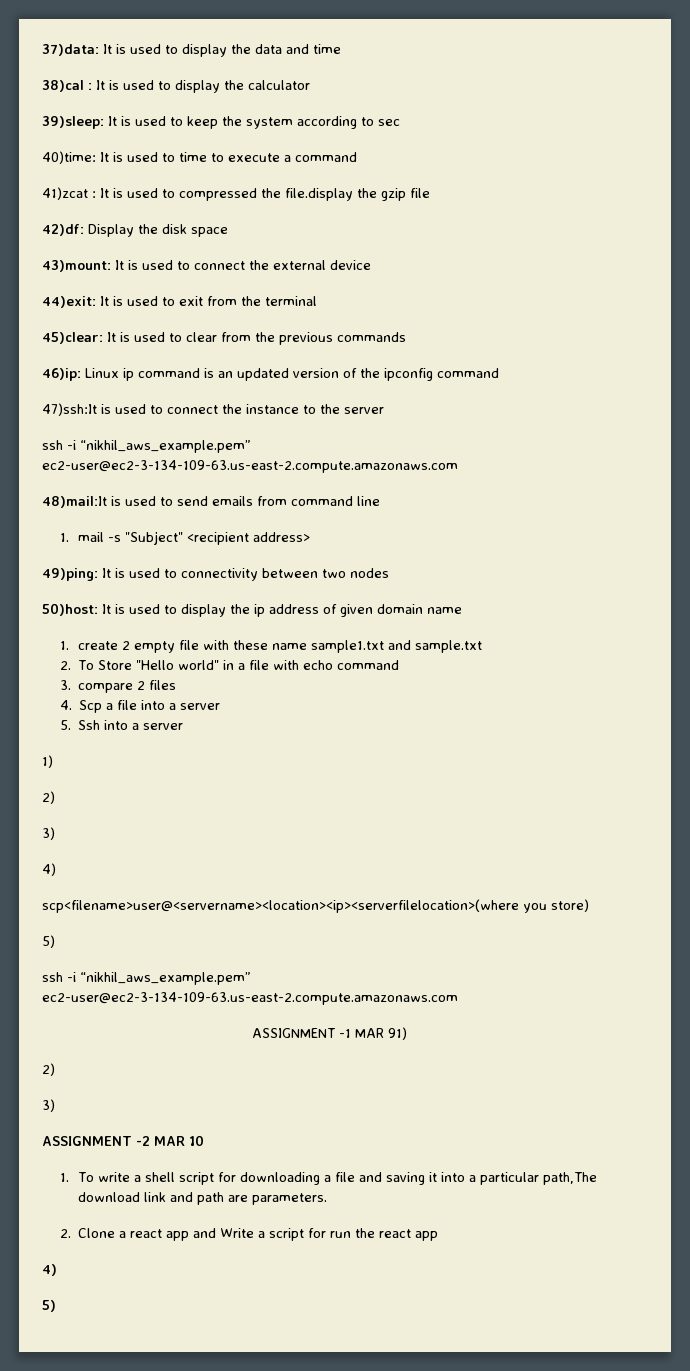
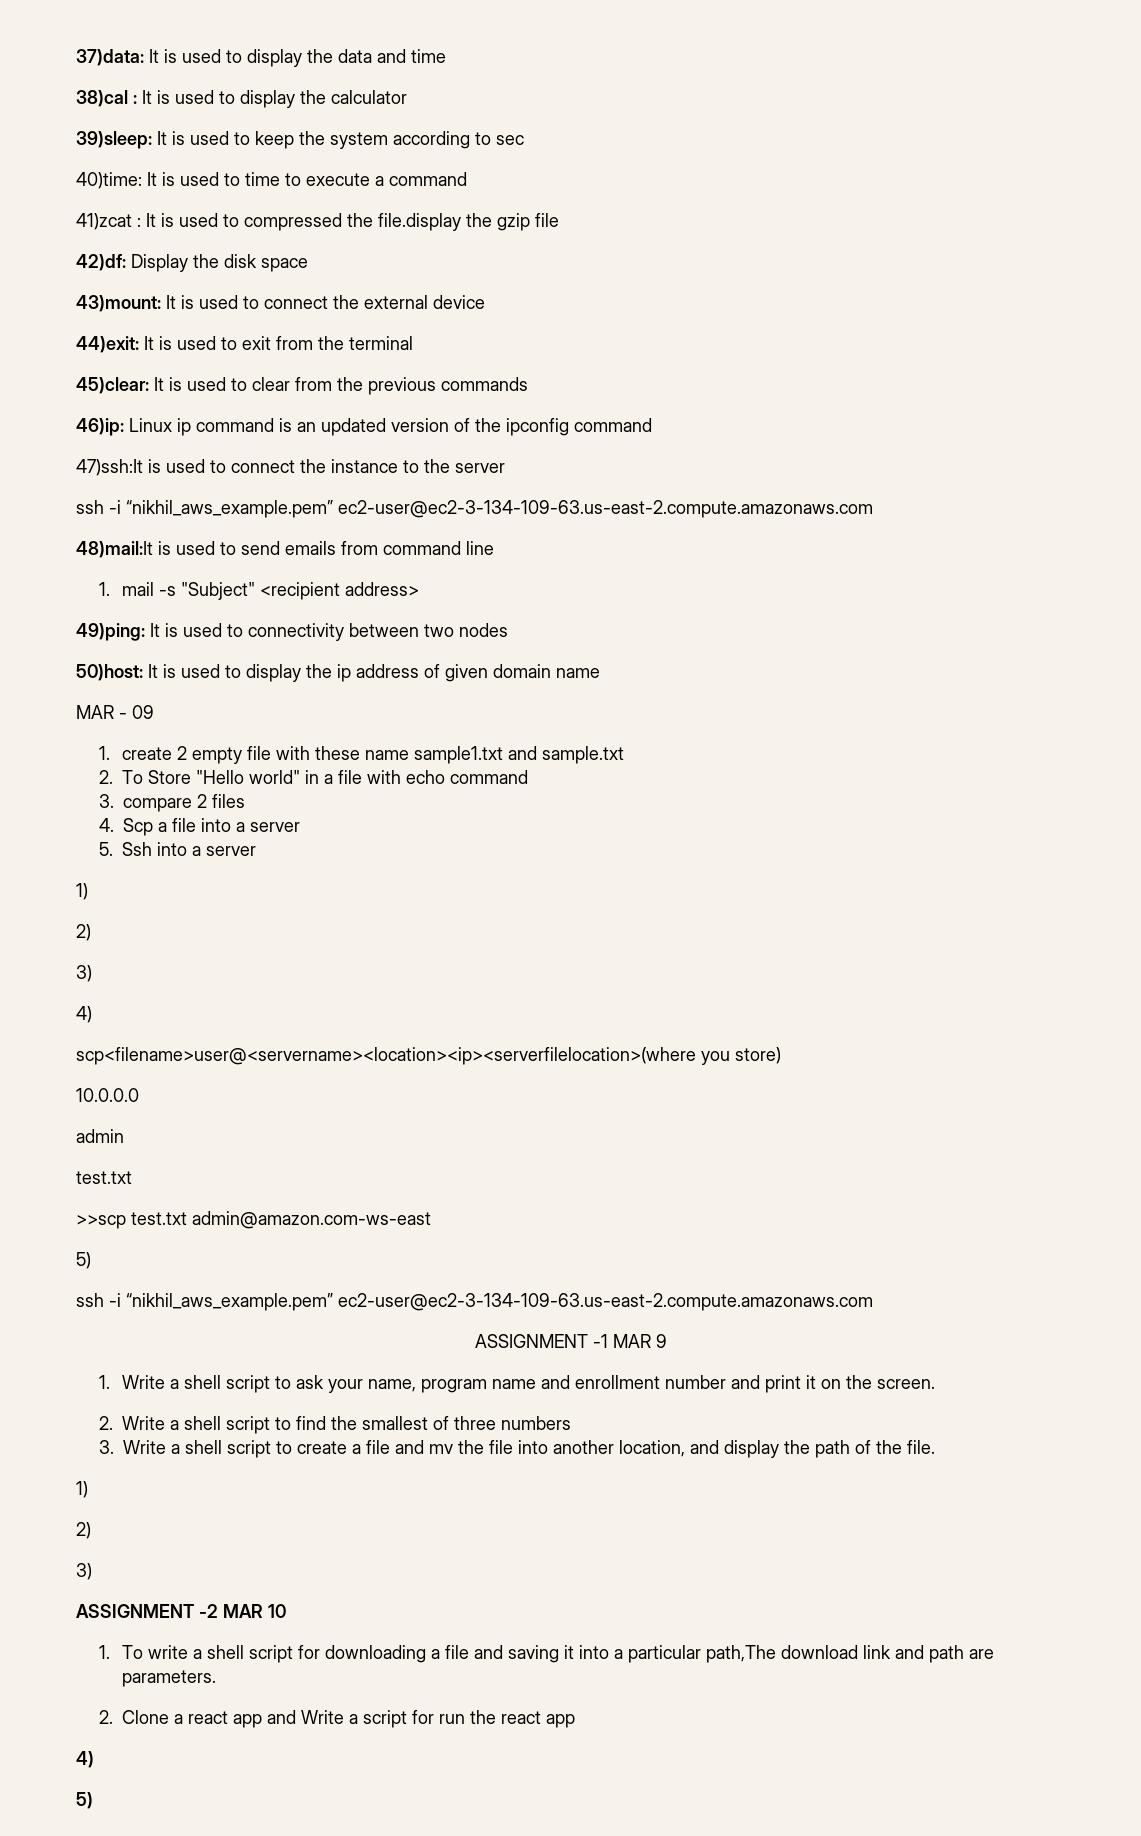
(462, 610) none -> [76,705,154,719] // MAR - 09
(589, 905) none -> [76,1088,139,1102] [76,1129,124,1143] [76,1171,132,1184] [76,1211,431,1229] // 10.0.0.0 // admin // test.txt // >>scp test.txt admin@amazon.com-ws-east
[387,1027,407,1040] 91) -> [655,1334,667,1348] [98,1375,935,1393] [98,1416,571,1434] [98,1440,935,1458] [76,1481,88,1498] 9 // 1. Write a shell script to ask your name, program name and enrollment number and print it on the screen. // 2. Write a shell script to find the smallest of three numbers // 3. Write a shell script to create a file and mv the file into another location, and display the path of the file. // 1)

